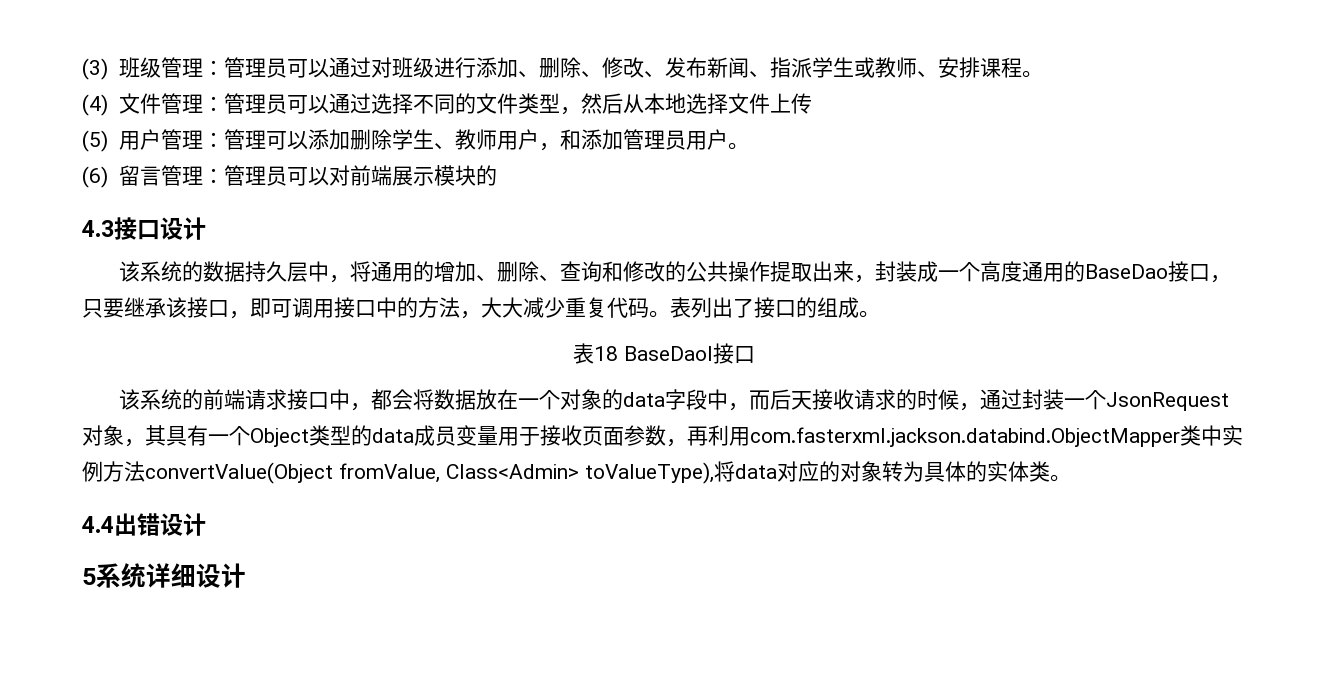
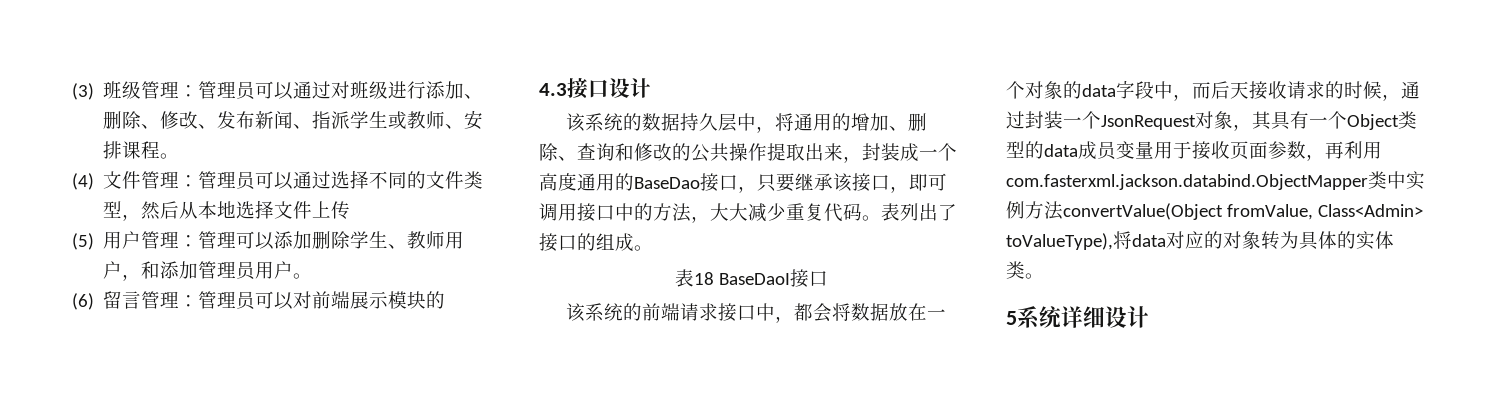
[82,513,206,536] // 4.4出错设计 -> (1044, 276) none

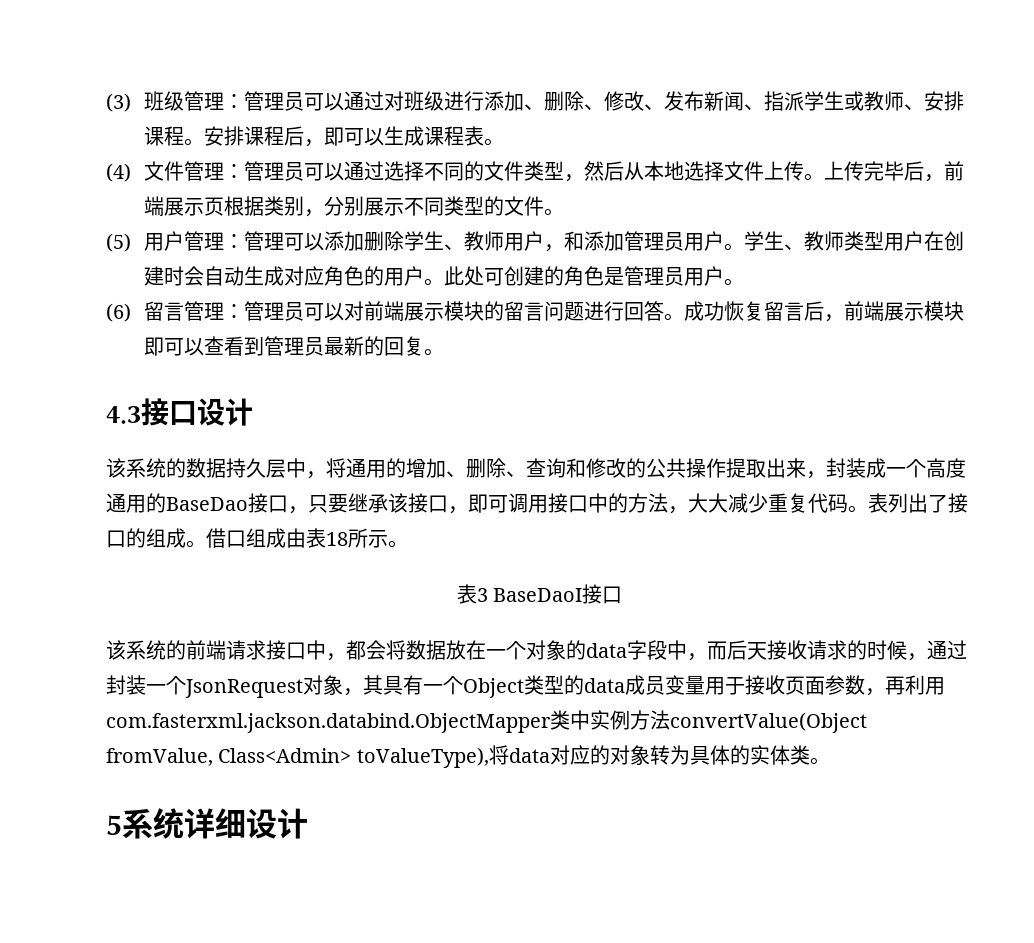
(180, 156) none -> [203,126,504,147] 安排课程后，即可以生成课程表。
(351, 210) none -> [803,161,964,182] [143,196,564,217] 。上传完毕后，前端展示页根据类别，分别展示不同类型的文件。
(313, 276) none -> [743,231,964,251] [143,266,744,286] 学生、教师类型用户在创建时会自动生成对应角色的用户。此处可创建的角色是管理员用户。
(446, 300) none -> [503,301,964,322] [143,336,444,356] 留言问题进行回答。成功恢复留言后，前端展示模块即可以查看到管理员最新的回复。
[674,269,714,287] // 表18 -> [206,528,408,548] [456,584,488,604] 借口组成由表18所示。 // 表3

